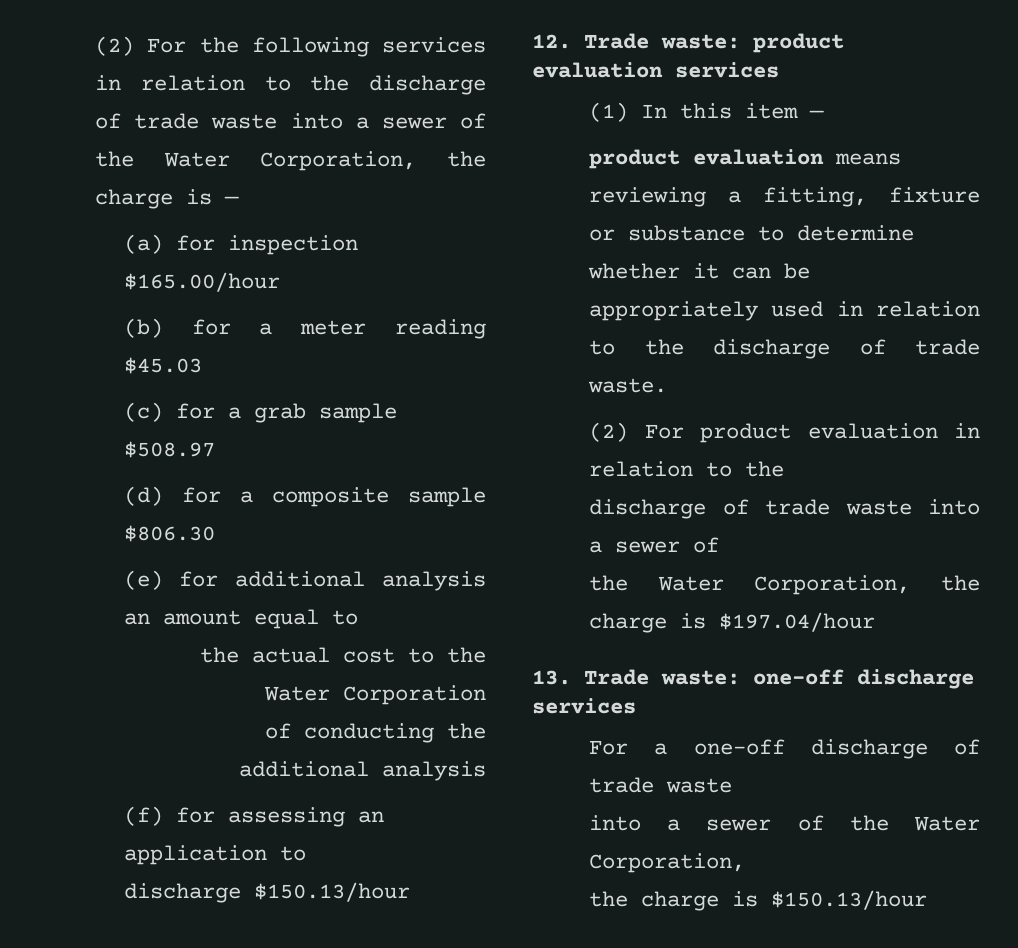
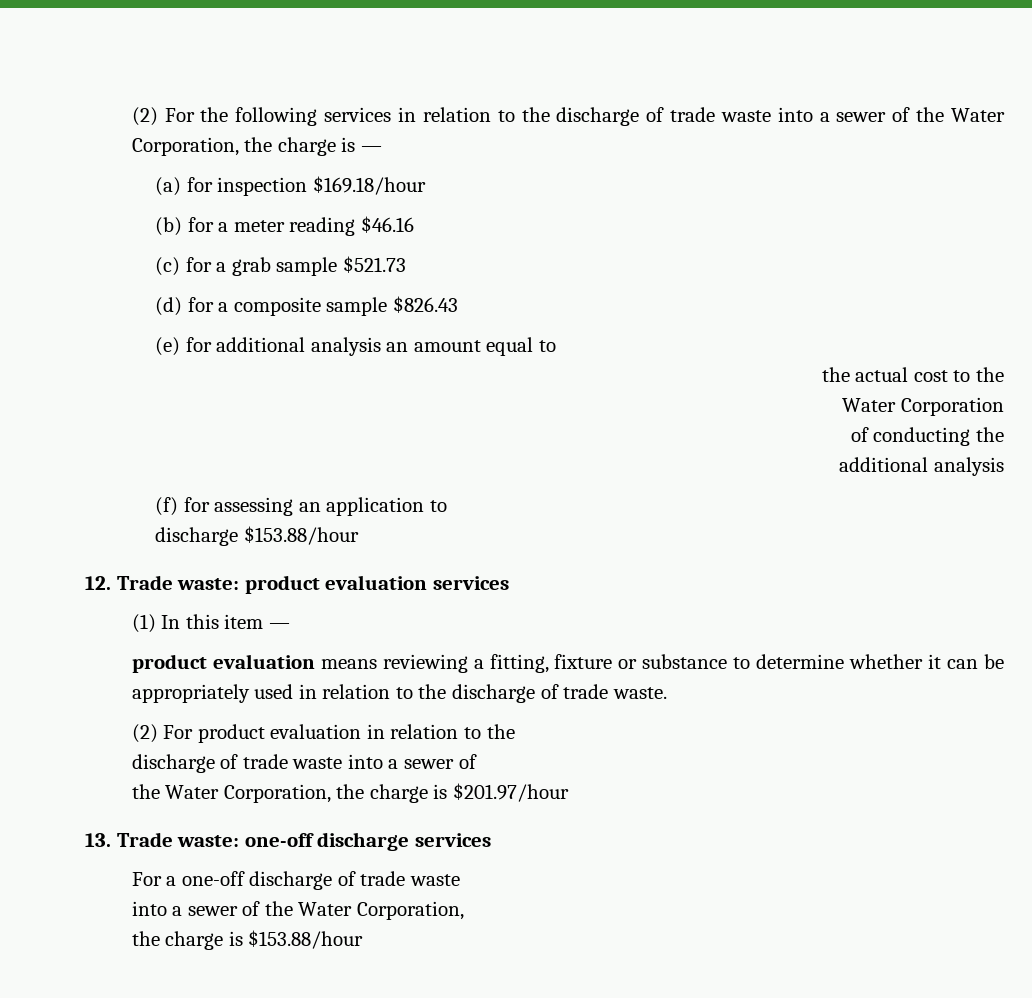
[123,272,280,292] $165.00/hour -> [312,176,426,195] $169.18/hour
[123,357,202,374] $45.03 -> [360,216,414,233] $46.16
[123,441,215,458] $508.97 -> [342,256,406,273] $521.73
[123,525,215,542] $806.30 -> [392,296,458,313] $826.43
[253,882,410,902] $150.13/hour -> [243,526,359,545] $153.88/hour
[719,612,876,632] $197.04/hour -> [453,783,570,802] $201.97/hour
[771,890,928,910] $150.13/hour -> [248,930,364,949] $153.88/hour

